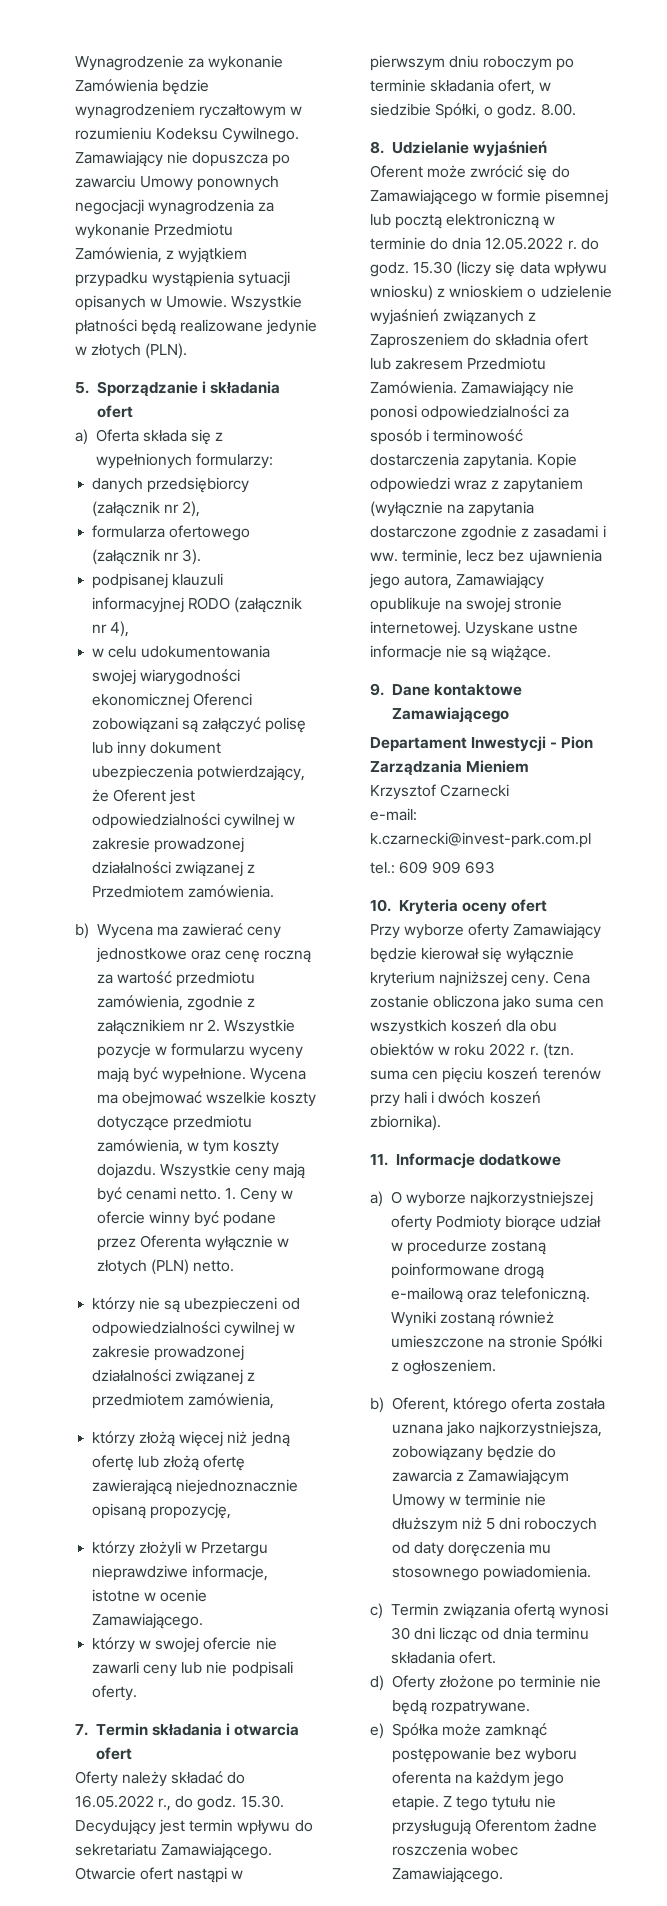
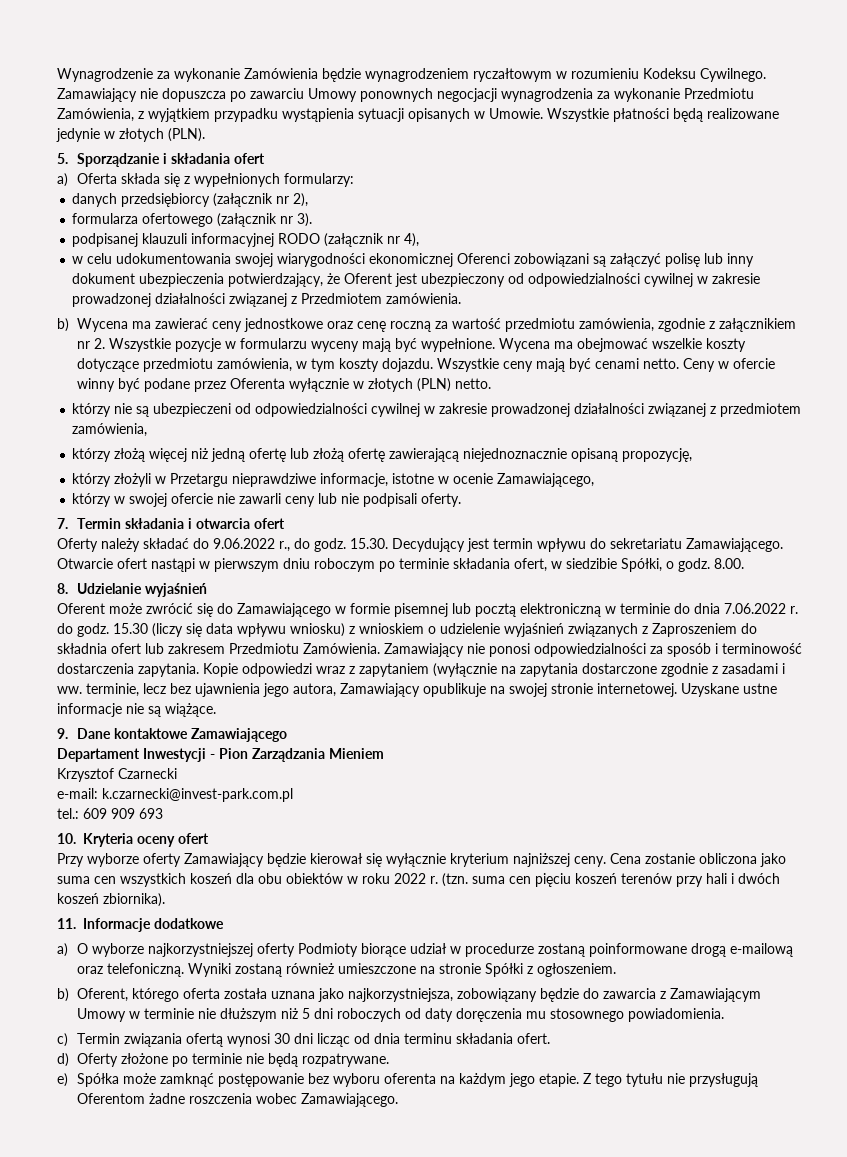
(196, 797) none -> [421,273,525,287] ubezpieczony od
[225,1188,237,1200] 1. -> (679, 363) none
[91,1613,203,1629] Zamawiającego. -> [497,473,595,487] Zamawiającego,
[74,1795,154,1808] 16.05.2022 -> [212,538,275,549] 9.06.2022
[485,237,564,250] 12.05.2022 -> [723,603,786,614] 7.06.2022

